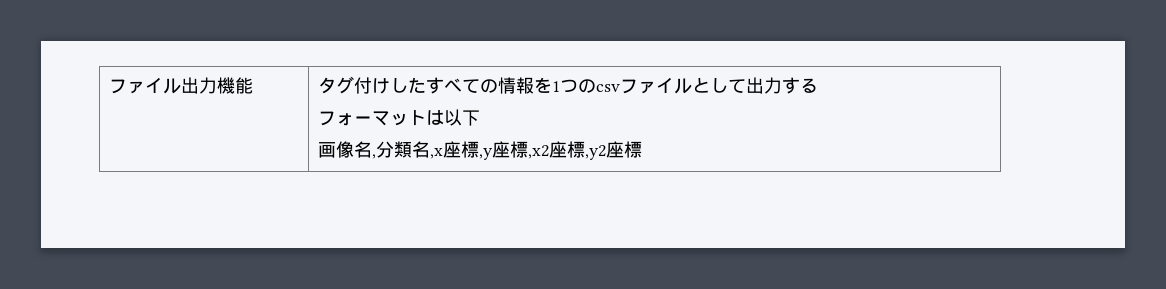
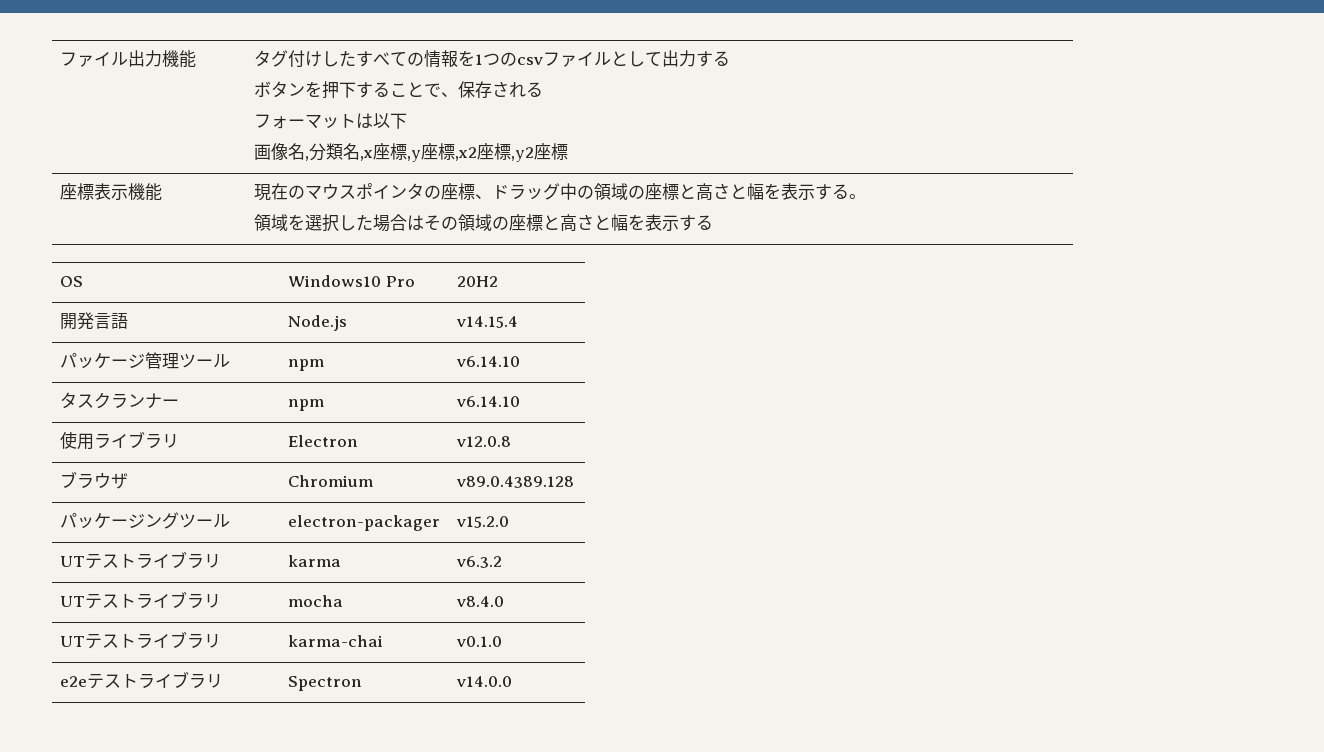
(819, 85) none -> [254,81,544,99] // ボタンを押下することで、保存される
(643, 149) none -> [60,183,163,201] [254,183,867,201] [254,214,714,232] [60,276,84,287] [288,275,415,287] [457,276,499,287] [60,312,129,330] [288,315,348,331] [456,316,519,328] [60,352,231,369] [288,359,325,371] [456,356,521,367] [60,392,180,409] [288,399,325,411] [456,396,521,407] [60,431,180,450] [288,435,359,447] [456,436,512,447] [60,471,129,489] [288,475,374,487] [456,476,575,488] [60,512,231,529] [288,515,441,531] [456,516,510,528] [60,551,222,569] [288,555,342,567] [456,556,503,568] [60,591,222,609] [288,595,344,607] [456,596,505,607] [60,631,222,649] [288,635,384,647] [456,636,503,647] [60,671,224,689] [288,676,363,691] [456,676,513,687] // 座標表示機能 | 現在のマウスポインタの座標、ドラッグ中の領域の座標と高さと幅を表示する。 // 領域を選択した場合はその領域の座標と高さと幅を表示する // OS | Windows10 Pro | 20H2 // 開発言語 | Node.js | v14.15.4 // パッケージ管理ツール | npm | v6.14.10 // タスクランナー | npm | v6.14.10 // 使用ライブラリ | Electron | v12.0.8 // ブラウザ | Chromium | v89.0.4389.128 // パッケージングツール | electron-packager | v15.2.0 // UTテストライブラリ | karma | v6.3.2 // UTテストライブラリ | mocha | v8.4.0 // UTテストライブラリ | karma-chai | v0.1.0 // e2eテストライブラリ | Spectron | v14.0.0

